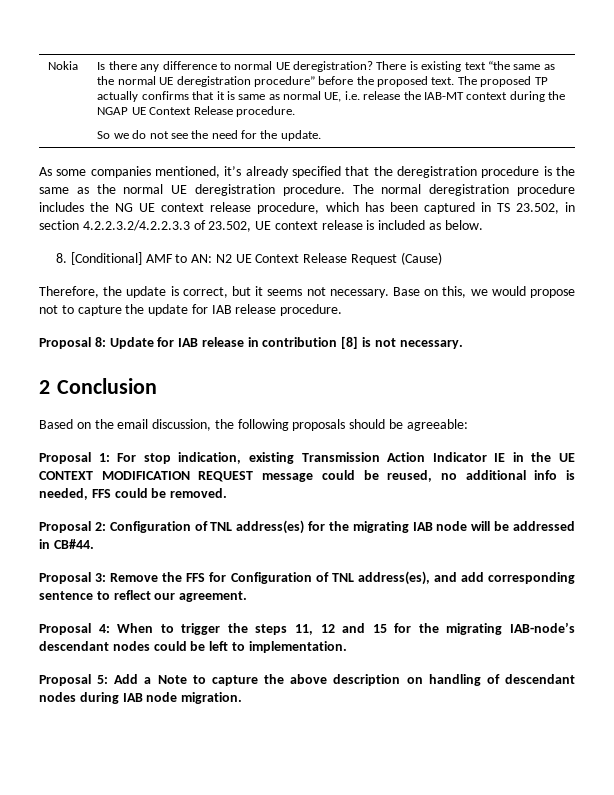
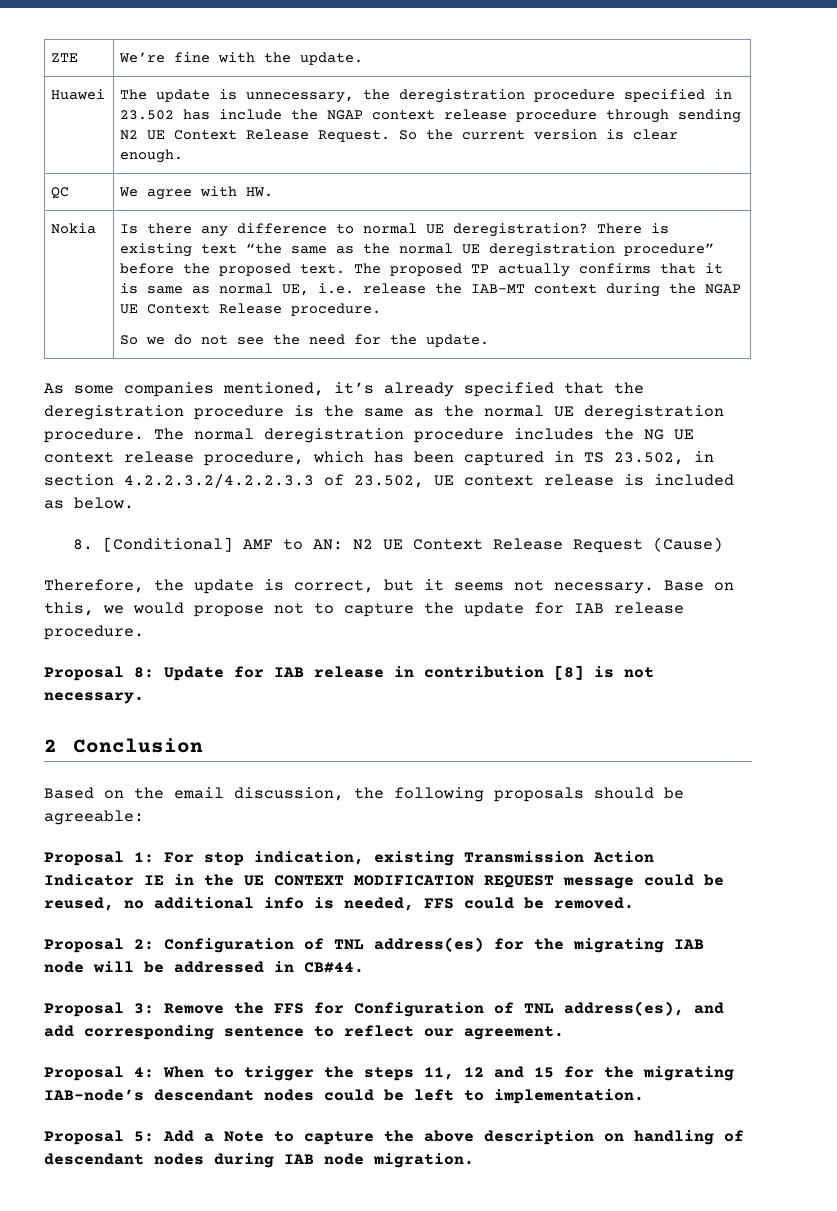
(48, 65) none -> [51,53,79,62] [119,52,364,65] [51,89,106,100] [120,89,733,103] [120,109,742,123] [120,129,679,142] [120,149,184,163] [51,187,70,199] [119,186,274,200] ZTE | We’re fine with the update. // Huawei | The update is unnecessary, the deregistration procedure specified in 23.502 has include the NGAP context release procedure through sending N2 UE Context Release Request. So the current version is clear enough. // QC | We agree with HW. //

